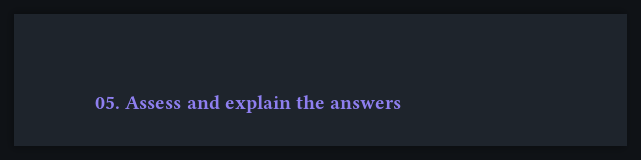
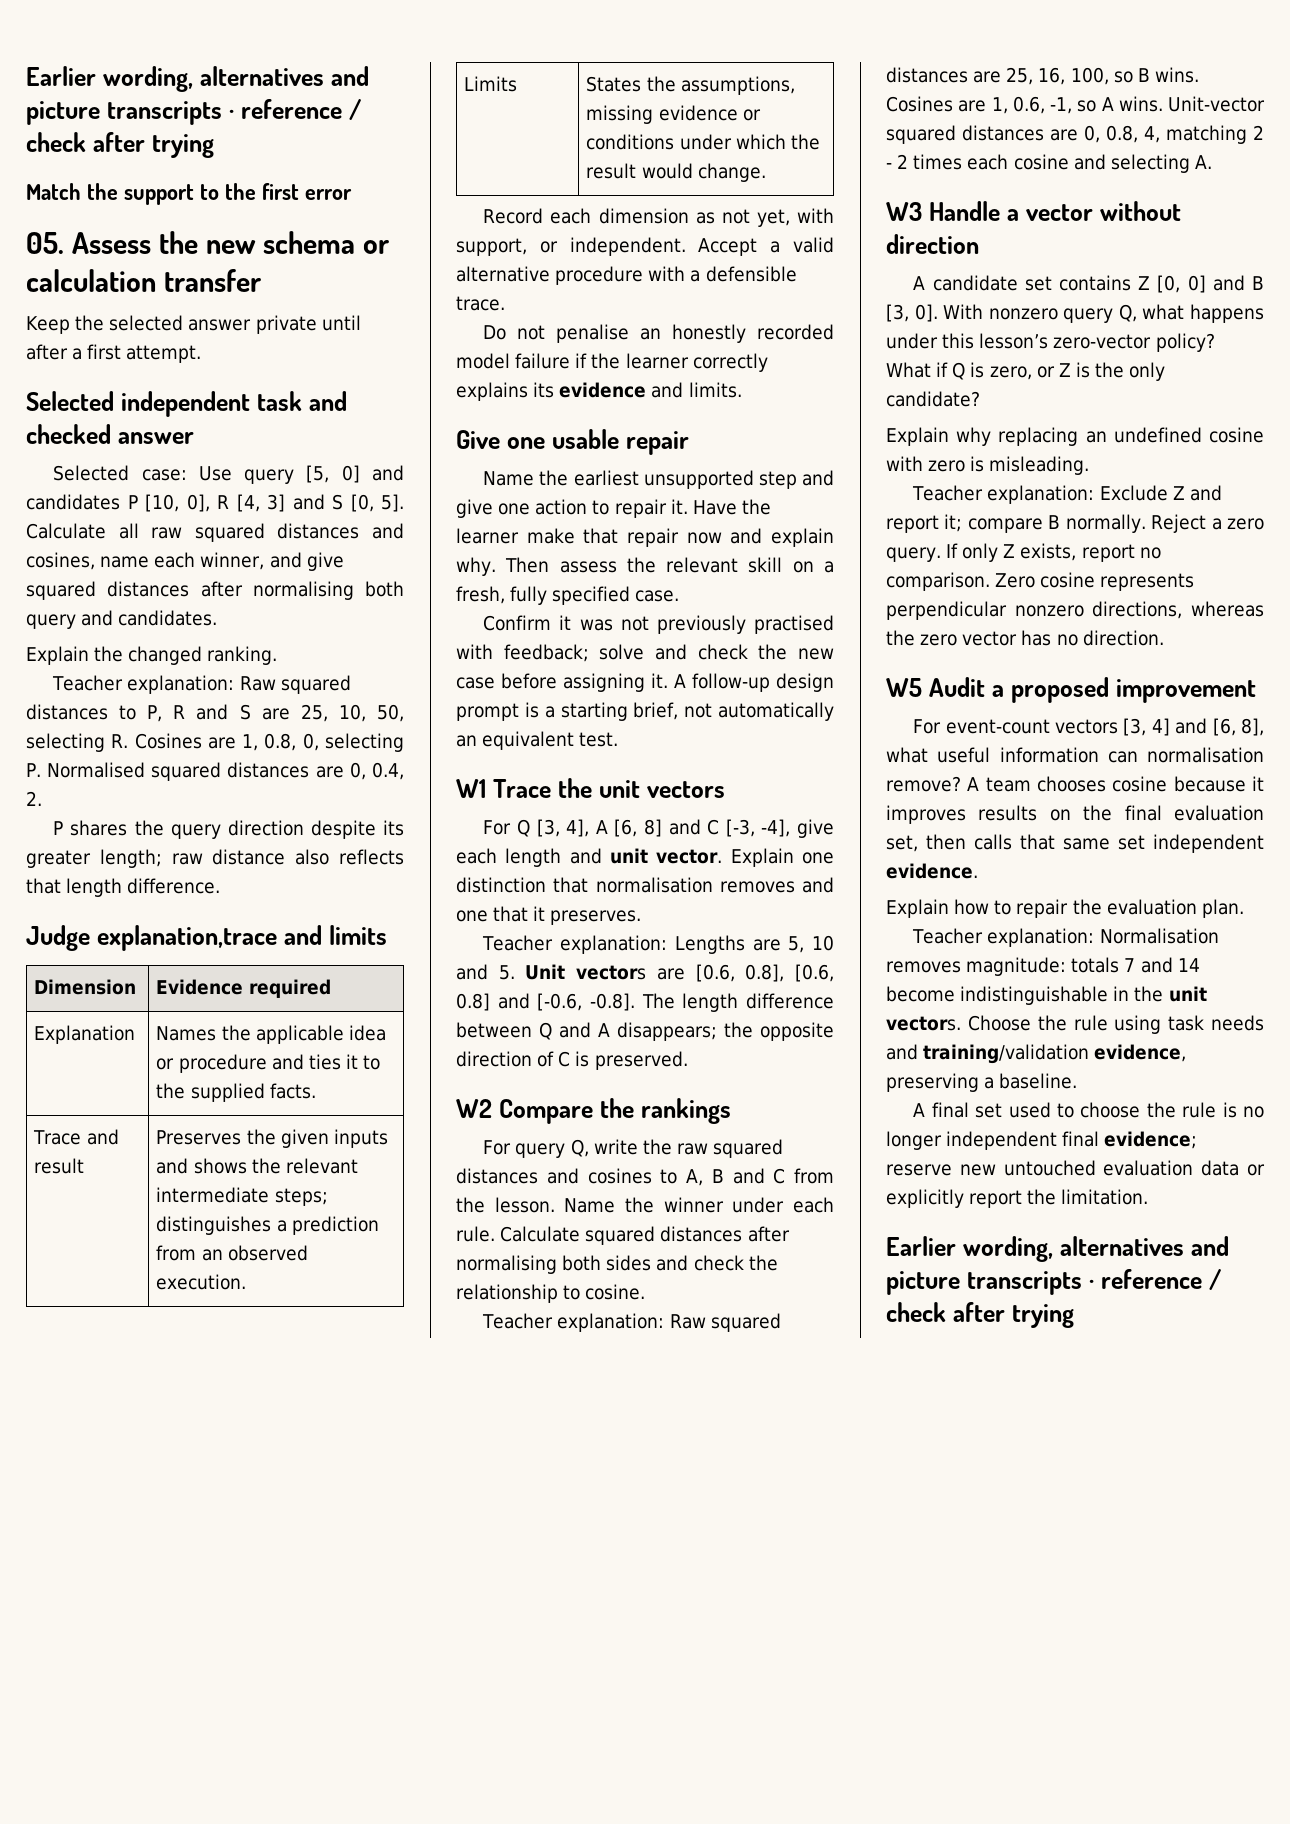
[95,95,402,113] 05. Assess and explain the answers -> [26,66,369,92] [26,99,361,125] [26,132,214,158] [26,183,352,205] [26,231,389,254] [26,269,261,292] [26,315,361,334] [26,344,202,363] [26,391,347,417] [26,424,194,444] [53,465,405,484] [26,494,404,512] [26,523,404,542] [26,552,344,571] [26,581,404,600] [26,610,218,629] [26,646,278,665] [52,675,351,694] [26,704,404,722] [26,733,404,752] [26,762,404,781] [26,791,42,806] [53,820,404,839] [26,849,405,868] [26,878,221,897] [26,925,387,951] [34,979,137,995] [156,979,332,998] [34,1025,136,1044] [156,1025,386,1044] [156,1054,381,1073] [156,1083,316,1102] [33,1129,119,1145] [34,1158,85,1174] [156,1129,388,1148] [156,1158,358,1174] [156,1187,328,1206] [156,1216,379,1235] [156,1245,308,1261] [156,1274,247,1290] [464,76,518,92] [586,76,795,95] [586,105,761,124] [586,134,820,150] [586,163,766,182] [483,208,834,227] [456,237,834,256] [456,266,797,285] [456,296,505,311] [483,324,834,343] [456,353,768,372] [456,382,742,401] [456,429,689,455] [483,470,835,489] [456,499,771,518] [456,528,834,547] [456,557,834,576] [456,586,680,605] [483,615,834,634] [456,644,834,662] [456,673,834,692] [456,702,834,721] [456,731,619,750] [456,778,725,798] [483,819,834,838] [456,848,834,867] [456,877,834,893] [456,906,642,925] [482,935,834,954] [456,964,834,982] [456,993,834,1012] [456,1022,834,1041] [456,1051,688,1070] [456,1098,731,1124] [483,1139,784,1158] [456,1168,834,1186] [456,1197,834,1213] [456,1226,790,1245] [456,1255,778,1274] [456,1284,646,1303] [482,1313,781,1332] [886,67,1199,85] [886,96,1265,114] [886,125,1264,144] [886,154,1212,173] [886,201,1181,221] [886,234,979,254] [913,275,1264,293] [886,304,1264,323] [886,333,1215,352] [886,362,1166,381] [886,391,980,407] [886,427,1264,446] [886,456,1090,475] [912,485,1222,504] [886,514,1264,533] [886,543,1161,562] [886,572,1195,591] [886,601,1264,620] [886,630,1164,646] [886,677,1256,703] [913,718,1264,736] [886,747,1264,763] [886,776,1264,792] [886,805,1264,824] [886,834,1264,853] [886,863,978,879] [886,899,1244,918] [912,928,1219,947] [886,957,1200,976] [886,986,1207,1005] [886,1015,1264,1034] [886,1044,1187,1064] [886,1073,1078,1092] [913,1102,1264,1118] [886,1131,1198,1150] [886,1160,1265,1176] [886,1189,1149,1208] [886,1236,1229,1262] [886,1269,1221,1295] [886,1302,1074,1328] Earlier wording, alternatives and picture transcripts · reference / check after trying // Match the support to the first error // 05. Assess the new schema or calculation transfer // Keep the selected answer private until after a first attempt. // Selected independent task and checked answer // Selected case: Use query [5, 0] and candidates P [10, 0], R [4, 3] and S [0, 5]. Calculate all raw squared distances and cosines, name each winner, and give squared distances after normalising both query and candidates. // Explain the changed ranking. // Teacher explanation: Raw squared distances to P, R and S are 25, 10, 50, selecting R. Cosines are 1, 0.8, 0, selecting P. Normalised squared distances are 0, 0.4, 2. // P shares the query direction despite its greater length; raw distance also reflects that length difference. // Judge explanation,trace and limits // Dimension | Evidence required // Explanation | Names the applicable idea or procedure and ties it to the supplied facts. // Trace and result | Preserves the given inputs and shows the relevant intermediate steps; distinguishes a prediction from an observed execution. // Limits | States the assumptions, missing evidence or conditions under which the result would change. // Record each dimension as not yet, with support, or independent. Accept a valid alternative procedure with a defensible trace. // Do not penalise an honestly recorded model failure if the learner correctly explains its evidence and limits. // Give one usable repair // Name the earliest unsupported step and give one action to repair it. Have the learner make that repair now and explain why. Then assess the relevant skill on a fresh, fully specified case. // Confirm it was not previously practised with feedback; solve and check the new case before assigning it. A follow-up design prompt is a starting brief, not automatically an equivalent test. // W1 Trace the unit vectors // For Q [3, 4], A [6, 8] and C [-3, -4], give each length and unit vector. Explain one distinction that normalisation removes and one that it preserves. // Teacher explanation: Lengths are 5, 10 and 5. Unit vectors are [0.6, 0.8], [0.6, 0.8] and [-0.6, -0.8]. The length difference between Q and A disappears; the opposite direction of C is preserved. // W2 Compare the rankings // For query Q, write the raw squared distances and cosines to A, B and C from the lesson. Name the winner under each rule. Calculate squared distances after normalising both sides and check the relationship to cosine. // Teacher explanation: Raw squared distances are 25, 16, 100, so B wins. Cosines are 1, 0.6, -1, so A wins. Unit-vector squared distances are 0, 0.8, 4, matching 2 - 2 times each cosine and selecting A. // W3 Handle a vector without direction // A candidate set contains Z [0, 0] and B [3, 0]. With nonzero query Q, what happens under this lesson’s zero-vector policy? What if Q is zero, or Z is the only candidate? // Explain why replacing an undefined cosine with zero is misleading. // Teacher explanation: Exclude Z and report it; compare B normally. Reject a zero query. If only Z exists, report no comparison. Zero cosine represents perpendicular nonzero directions, whereas the zero vector has no direction. // W5 Audit a proposed improvement // For event-count vectors [3, 4] and [6, 8], what useful information can normalisation remove? A team chooses cosine because it improves results on the final evaluation set, then calls that same set independent evidence. // Explain how to repair the evaluation plan. // Teacher explanation: Normalisation removes magnitude: totals 7 and 14 become indistinguishable in the unit vectors. Choose the rule using task needs and training/validation evidence, preserving a baseline. // A final set used to choose the rule is no longer independent final evidence; reserve new untouched evaluation data or explicitly report the limitation. // Earlier wording, alternatives and picture transcripts · reference / check after trying

